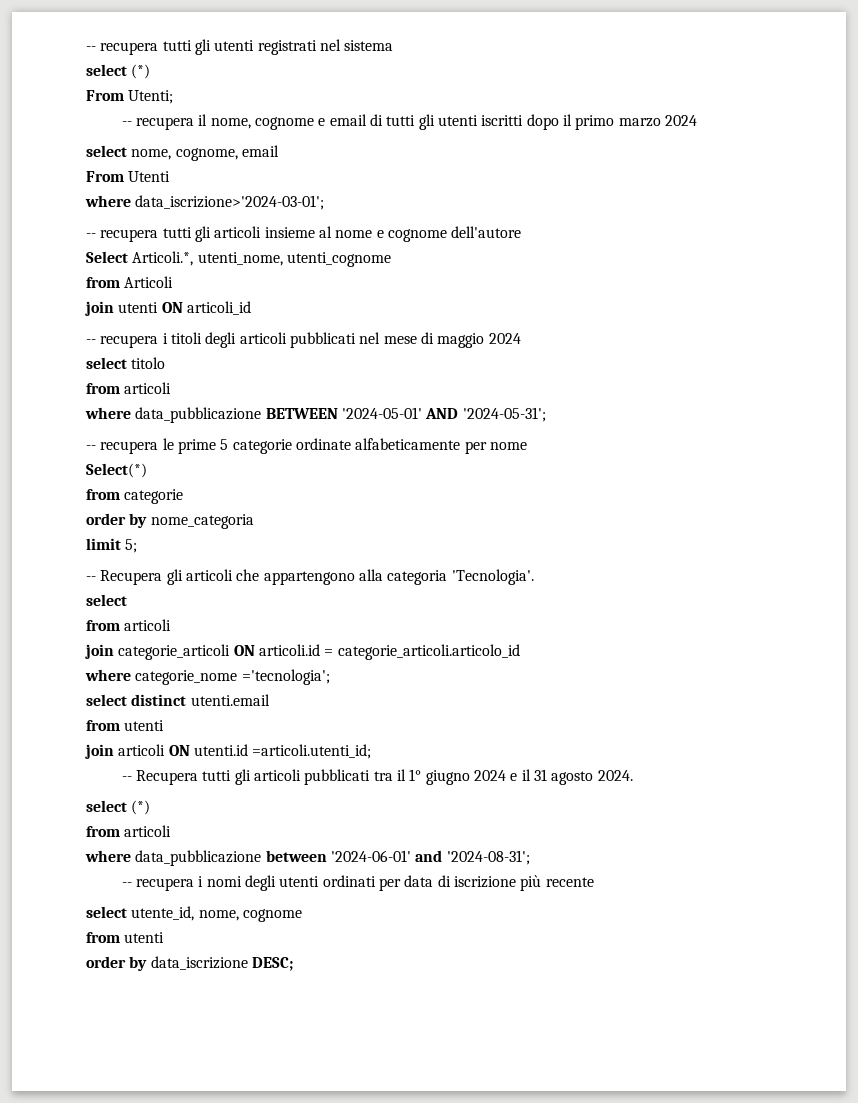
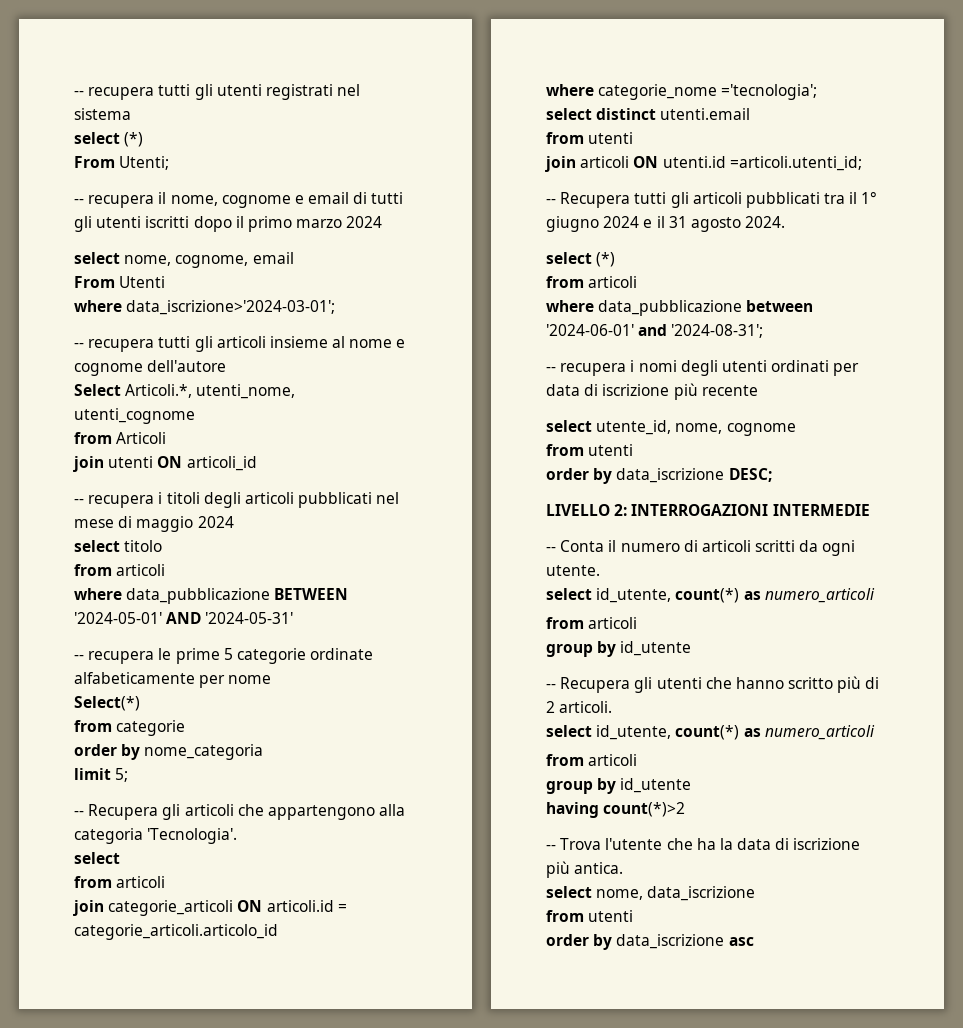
[462,407,546,422] '2024-05-31'; -> [205,612,294,624] '2024-05-31'
(293, 964) none -> [546,504,870,516] [546,540,856,556] [546,565,600,576] [546,588,875,603] [546,617,638,629] [546,641,692,657] [546,676,880,693] [546,701,613,713] [546,725,875,740] [546,754,638,766] [546,778,692,794] [546,802,686,818] [546,838,861,850] [546,861,624,878] [546,886,756,901] [546,910,634,922] [546,934,754,950] // LIVELLO 2: INTERROGAZIONI INTERMEDIE // -- Conta il numero di articoli scritti da ogni utente. // select id_utente, count(*) as numero_articoli // from articoli // group by id_utente // -- Recupera gli utenti che hanno scritto più di 2 articoli. // select id_utente, count(*) as numero_articoli // from articoli // group by id_utente // having count(*)>2 // -- Trova l'utente che ha la data di iscrizione più antica. // select nome, data_iscrizione // from utenti // order by data_iscrizione asc

